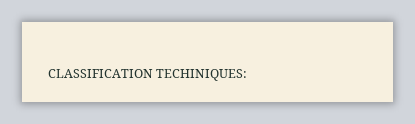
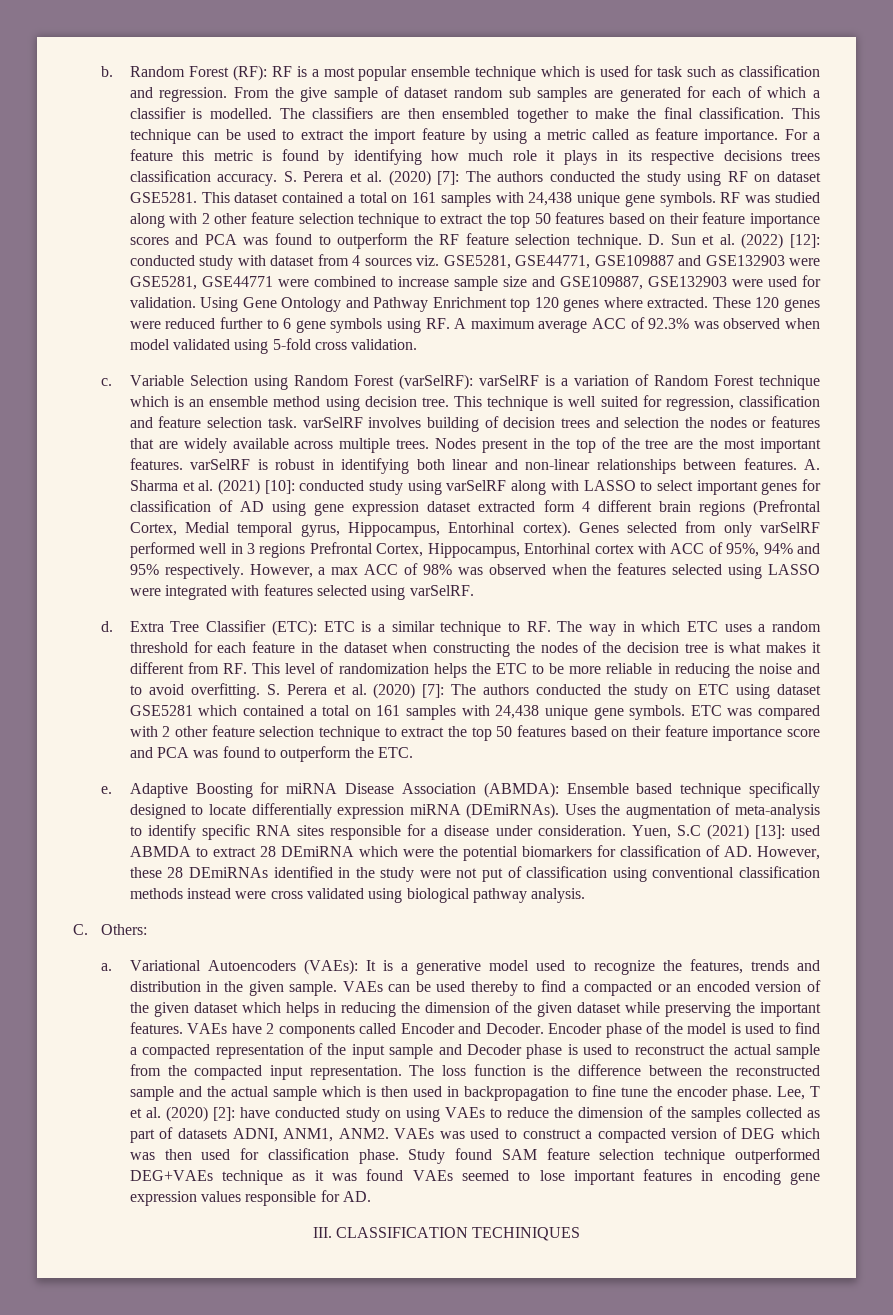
[48,69,248,81] CLASSIFICATION TECHINIQUES: -> [101,65,820,81] [129,86,821,102] [129,107,820,123] [129,128,821,144] [129,149,821,165] [129,170,822,186] [129,192,821,207] [129,212,821,228] [129,233,821,249] [129,254,820,270] [129,275,821,291] [129,297,821,312] [129,317,820,333] [129,338,418,354] [101,374,820,390] [129,395,820,411] [129,416,821,432] [129,437,822,453] [129,458,820,474] [129,479,822,495] [129,500,822,516] [129,521,821,537] [129,542,820,558] [129,563,820,579] [129,584,474,600] [101,620,821,636] [129,641,822,657] [129,662,820,678] [129,683,821,699] [129,705,821,720] [129,725,820,741] [129,746,414,762] [101,782,820,798] [129,803,820,819] [129,824,821,840] [129,845,821,861] [129,866,820,882] [129,888,586,903] [73,924,148,935] [101,959,820,975] [129,980,821,996] [129,1001,822,1017] [129,1022,820,1038] [129,1043,821,1059] [129,1064,820,1080] [129,1085,820,1101] [129,1106,820,1122] [129,1127,821,1143] [129,1148,820,1164] [129,1169,820,1185] [129,1190,372,1206] [312,1227,581,1241] b. Random Forest (RF): RF is a most popular ensemble technique which is used for task such as classification and regression. From the give sample of dataset random sub samples are generated for each of which a classifier is modelled. The classifiers are then ensembled together to make the final classification. This technique can be used to extract the import feature by using a metric called as feature importance. For a feature this metric is found by identifying how much role it plays in its respective decisions trees classification accuracy. S. Perera et al. (2020) [7]: The authors conducted the study using RF on dataset GSE5281. This dataset contained a total on 161 samples with 24,438 unique gene symbols. RF was studied along with 2 other feature selection technique to extract the top 50 features based on their feature importance scores and PCA was found to outperform the RF feature selection technique. D. Sun et al. (2022) [12]: conducted study with dataset from 4 sources viz. GSE5281, GSE44771, GSE109887 and GSE132903 were GSE5281, GSE44771 were combined to increase sample size and GSE109887, GSE132903 were used for validation. Using Gene Ontology and Pathway Enrichment top 120 genes where extracted. These 120 genes were reduced further to 6 gene symbols using RF. A maximum average ACC of 92.3% was observed when model validated using 5-fold cross validation. // c. Variable Selection using Random Forest (varSelRF): varSelRF is a variation of Random Forest technique which is an ensemble method using decision tree. This technique is well suited for regression, classification and feature selection task. varSelRF involves building of decision trees and selection the nodes or features that are widely available across multiple trees. Nodes present in the top of the tree are the most important features. varSelRF is robust in identifying both linear and non-linear relationships between features. A. Sharma et al. (2021) [10]: conducted study using varSelRF along with LASSO to select important genes for classification of AD using gene expression dataset extracted form 4 different brain regions (Prefrontal Cortex, Medial temporal gyrus, Hippocampus, Entorhinal cortex). Genes selected from only varSelRF performed well in 3 regions Prefrontal Cortex, Hippocampus, Entorhinal cortex with ACC of 95%, 94% and 95% respectively. However, a max ACC of 98% was observed when the features selected using LASSO were integrated with features selected using varSelRF. // d. Extra Tree Classifier (ETC): ETC is a similar technique to RF. The way in which ETC uses a random threshold for each feature in the dataset when constructing the nodes of the decision tree is what makes it different from RF. This level of randomization helps the ETC to be more reliable in reducing the noise and to avoid overfitting. S. Perera et al. (2020) [7]: The authors conducted the study on ETC using dataset GSE5281 which contained a total on 161 samples with 24,438 unique gene symbols. ETC was compared with 2 other feature selection technique to extract the top 50 features based on their feature importance score and PCA was found to outperform the ETC. // e. Adaptive Boosting for miRNA Disease Association (ABMDA): Ensemble based technique specifically designed to locate differentially expression miRNA (DEmiRNAs). Uses the augmentation of meta-analysis to identify specific RNA sites responsible for a disease under consideration. Yuen, S.C (2021) [13]: used ABMDA to extract 28 DEmiRNA which were the potential biomarkers for classification of AD. However, these 28 DEmiRNAs identified in the study were not put of classification using conventional classification methods instead were cross validated using biological pathway analysis. // C. Others: // a. Variational Autoencoders (VAEs): It is a generative model used to recognize the features, trends and distribution in the given sample. VAEs can be used thereby to find a compacted or an encoded version of the given dataset which helps in reducing the dimension of the given dataset while preserving the important features. VAEs have 2 components called Encoder and Decoder. Encoder phase of the model is used to find a compacted representation of the input sample and Decoder phase is used to reconstruct the actual sample from the compacted input representation. The loss function is the difference between the reconstructed sample and the actual sample which is then used in backpropagation to fine tune the encoder phase. Lee, T et al. (2020) [2]: have conducted study on using VAEs to reduce the dimension of the samples collected as part of datasets ADNI, ANM1, ANM2. VAEs was used to construct a compacted version of DEG which was then used for classification phase. Study found SAM feature selection technique outperformed DEG+VAEs technique as it was found VAEs seemed to lose important features in encoding gene expression values responsible for AD. // III. CLASSIFICATION TECHINIQUES

